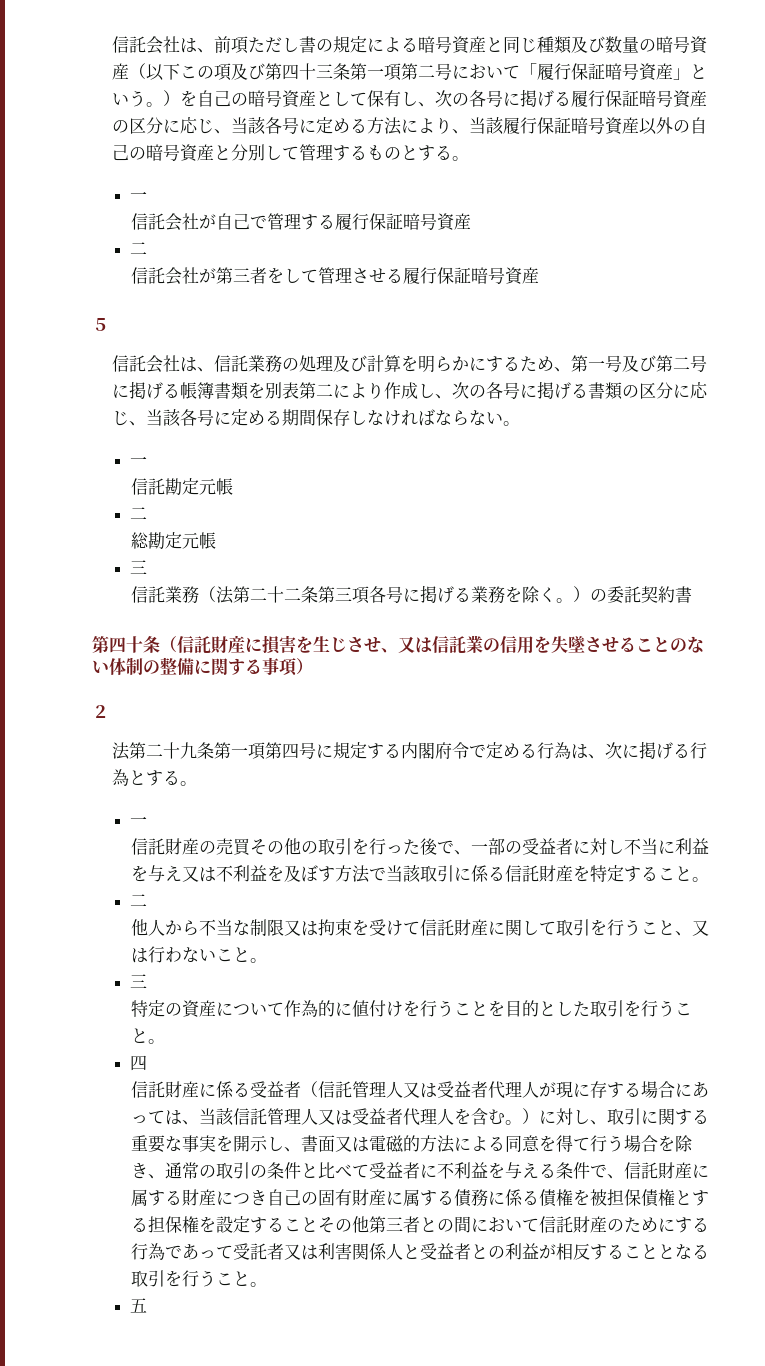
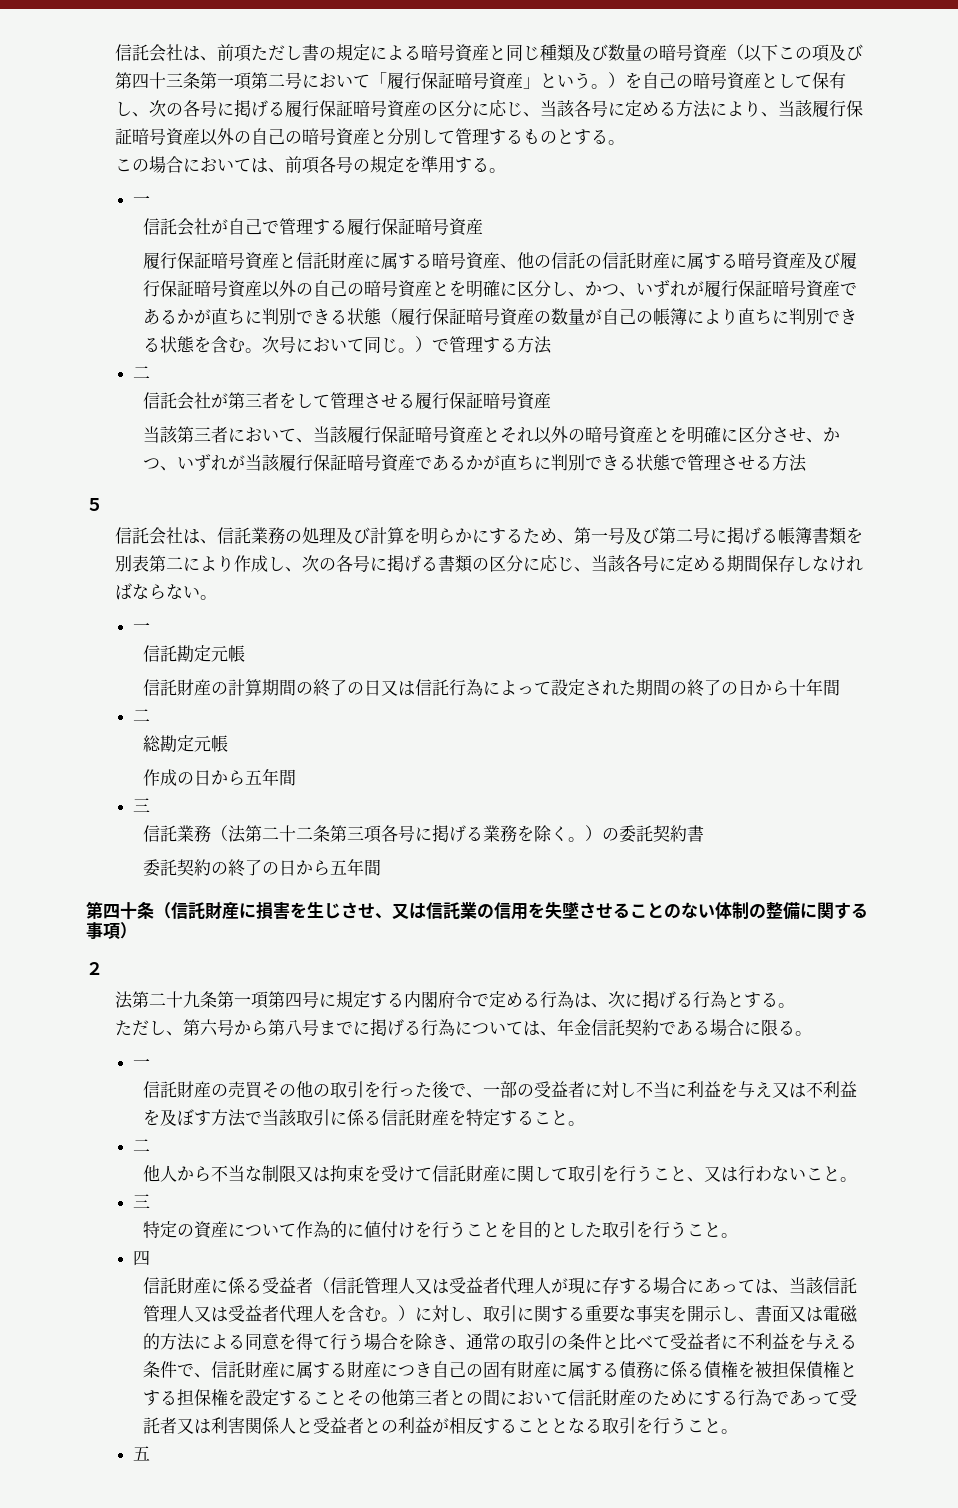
(469, 158) none -> [114,156,506,174] // この場合においては、前項各号の規定を準用する。
(472, 221) none -> [143,252,858,270] [143,280,858,298] [143,308,858,326] [143,336,553,354] // 履行保証暗号資産と信託財産に属する暗号資産、他の信託の信託財産に属する暗号資産及び履行保証暗号資産以外の自己の暗号資産とを明確に区分し、かつ、いずれが履行保証暗号資産であるかが直ちに判別できる状態（履行保証暗号資産の数量が自己の帳簿により直ちに判別できる状態を含む。次号において同じ。）で管理する方法
(540, 275) none -> [143,426,841,444] [143,454,808,472] // 当該第三者において、当該履行保証暗号資産とそれ以外の暗号資産とを明確に区分させ、かつ、いずれが当該履行保証暗号資産であるかが直ちに判別できる状態で管理させる方法
(234, 486) none -> [143,678,841,697] // 信託財産の計算期間の終了の日又は信託行為によって設定された期間の終了の日から十年間
(217, 540) none -> [143,768,297,786] // 作成の日から五年間
(693, 594) none -> [143,858,382,877] // 委託契約の終了の日から五年間
(197, 783) none -> [114,1018,812,1036] // ただし、第六号から第八号までに掲げる行為については、年金信託契約である場合に限る。

